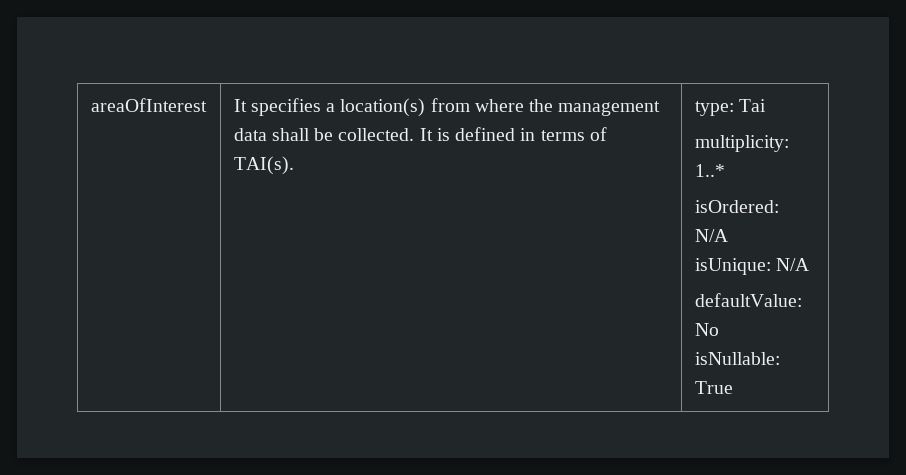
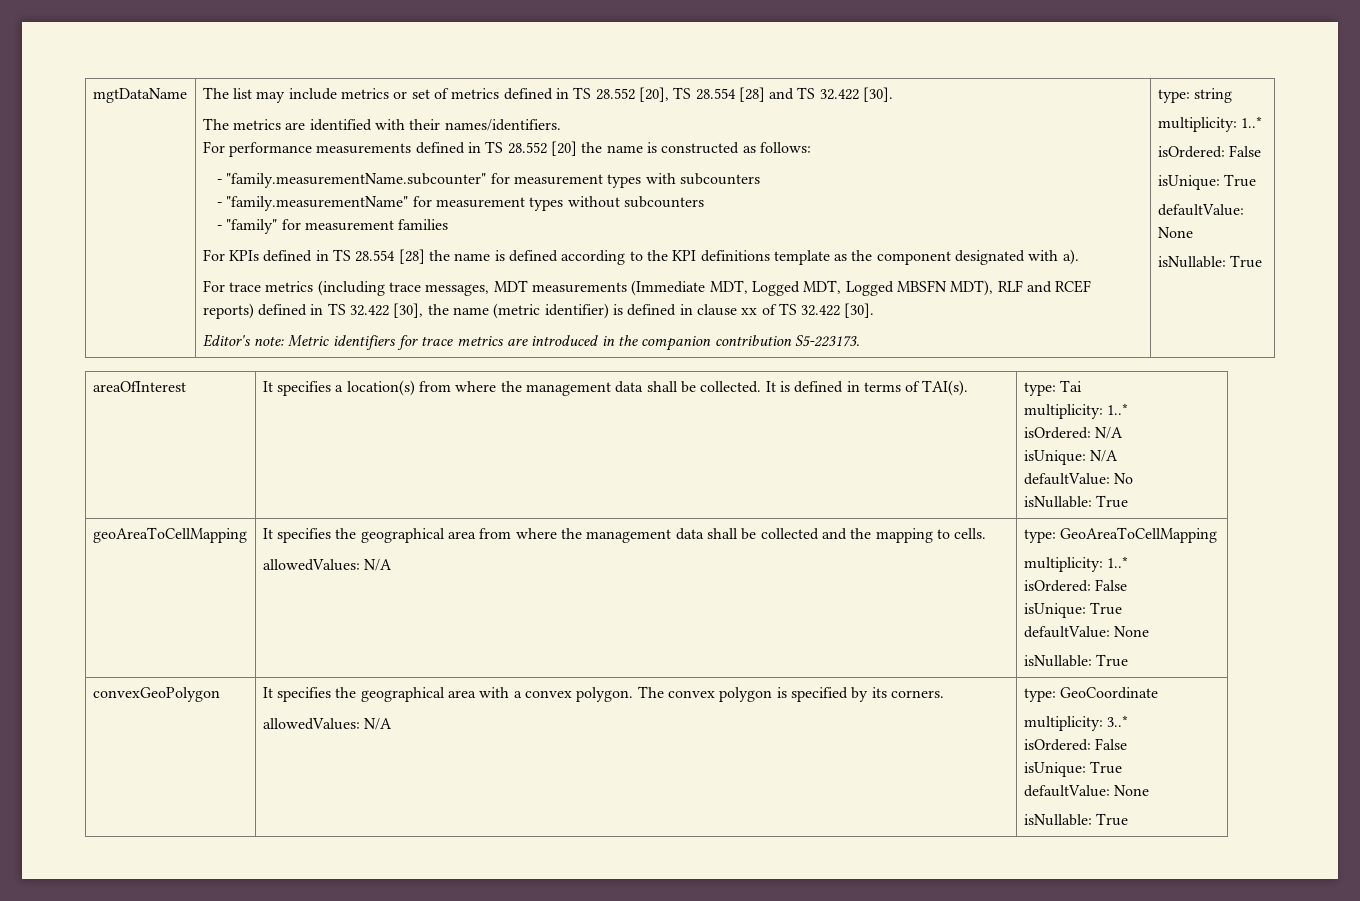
(90, 105) none -> [92,88,187,103] [202,87,894,103] [202,118,561,131] [202,141,811,157] [217,173,761,188] [217,196,705,211] [217,219,449,234] [202,249,1079,265] [202,280,1092,296] [202,303,875,319] [202,334,860,351] [1157,88,1233,103] [1157,116,1263,132] [1157,145,1262,158] [1157,174,1257,190] [1157,204,1244,216] [1157,227,1193,238] [1157,255,1263,268] mgtDataName | The list may include metrics or set of metrics defined in TS 28.552 [20], TS 28.554 [28] and TS 32.422 [30]. // The metrics are identified with their names/identifiers. // For performance measurements defined in TS 28.552 [20] the name is constructed as follows: // - "family.measurementName.subcounter" for measurement types with subcounters // - "family.measurementName" for measurement types without subcounters // - "family" for measurement families // For KPIs defined in TS 28.554 [28] the name is defined according to the KPI definitions template as the component designated with a). // For trace metrics (including trace messages, MDT measurements (Immediate MDT, Logged MDT, Logged MBSFN MDT), RLF and RCEF reports) defined in TS 32.422 [30], the name (metric identifier) is defined in clause xx of TS 32.422 [30]. // Editor's note: Metric identifiers for trace metrics are introduced in the companion contribution S5-223173. | type: string // multiplicity: 1..* // isOrdered: False // isUnique: True // defaultValue: None // isNullable: True //
(733, 387) none -> [92,527,247,543] [262,528,987,543] [262,559,393,571] [1023,527,1218,543] [1023,556,1129,572] [1023,579,1128,592] [1023,602,1123,618] [1023,626,1150,638] [1023,654,1129,667] [92,687,220,702] [262,686,944,702] [262,718,393,730] [1023,687,1159,702] [1023,715,1129,731] [1023,738,1128,751] [1023,761,1123,777] [1023,785,1150,797] [1023,813,1129,826] // geoAreaToCellMapping | It specifies the geographical area from where the management data shall be collected and the mapping to cells. // allowedValues: N/A | type: GeoAreaToCellMapping // multiplicity: 1..* // isOrdered: False // isUnique: True // defaultValue: None // isNullable: True // convexGeoPolygon | It specifies the geographical area with a convex polygon. The convex polygon is specified by its corners. // allowedValues: N/A | type: GeoCoordinate // multiplicity: 3..* // isOrdered: False // isUnique: True // defaultValue: None // isNullable: True

